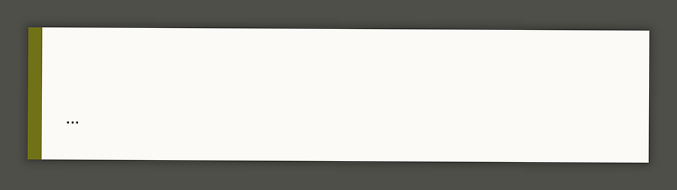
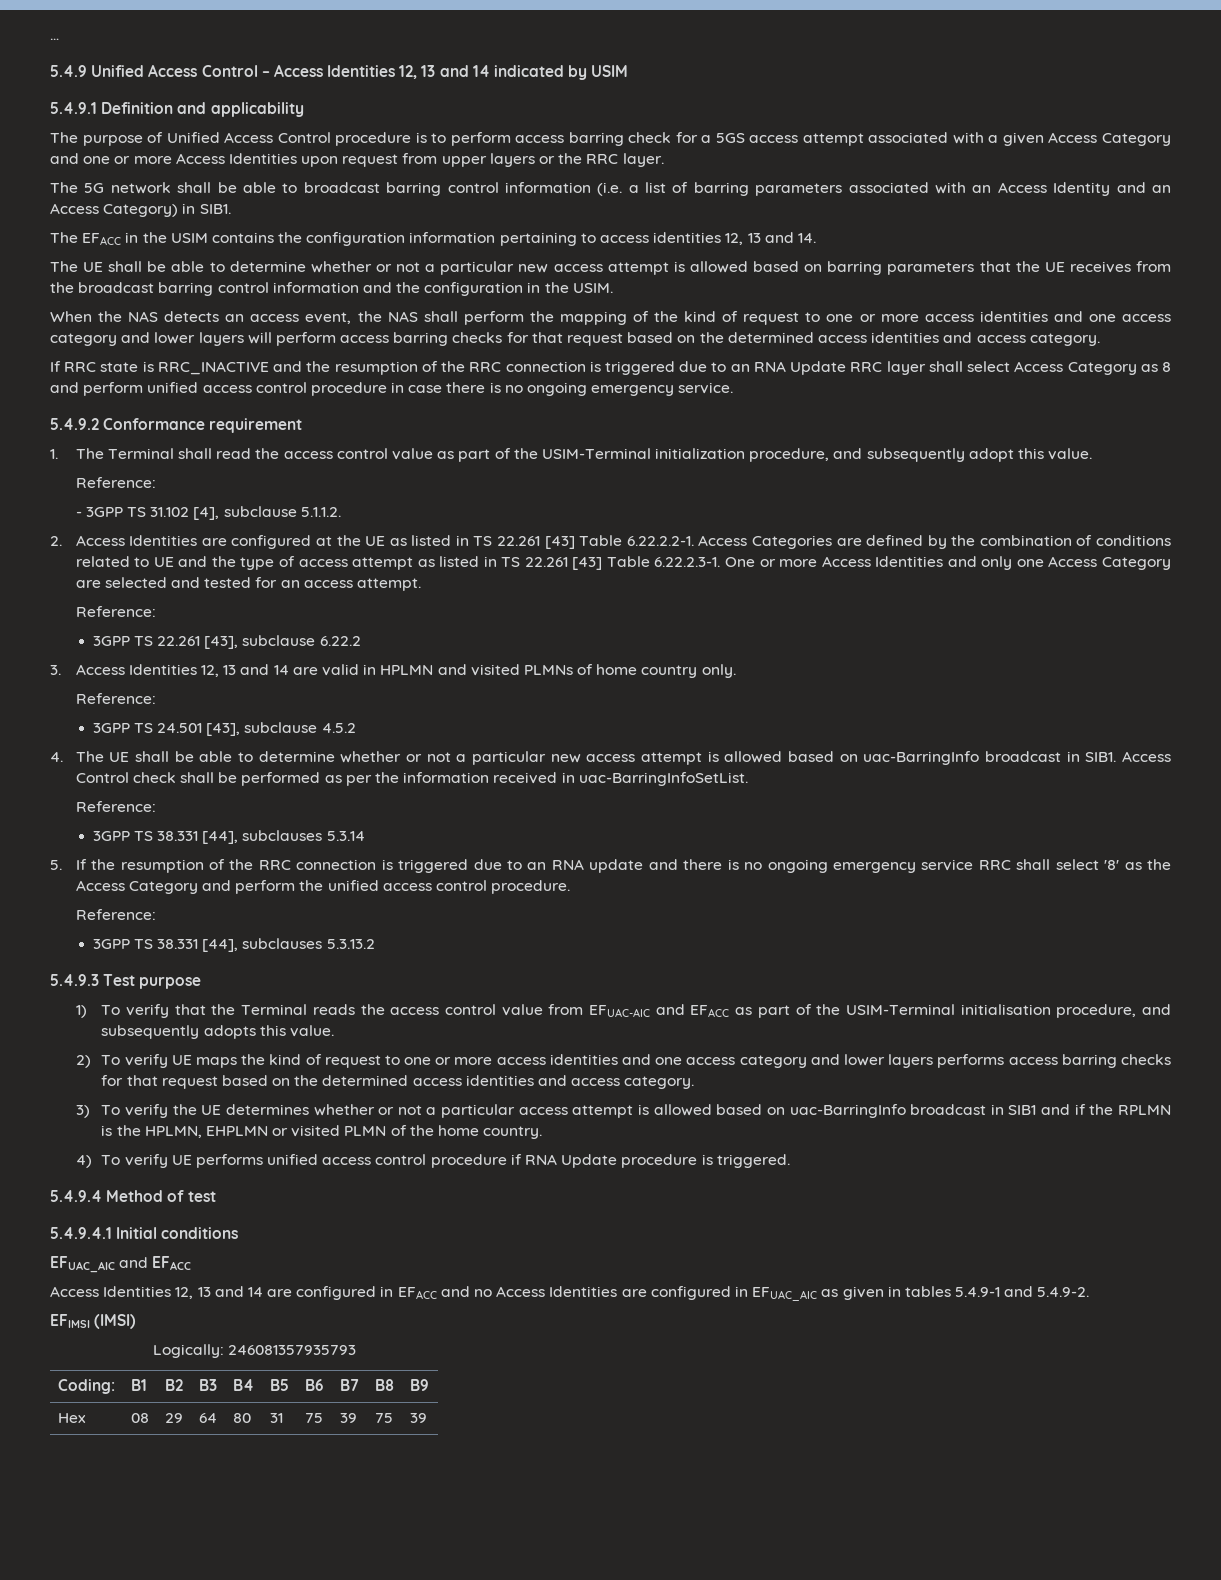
(79, 122) none -> [50,64,629,80] [50,102,304,117] [50,132,1171,146] [50,153,664,167] [50,182,1171,196] [50,203,231,217] [50,232,816,246] [50,261,1171,275] [50,282,613,296] [50,311,1172,325] [50,332,1100,346] [50,361,1172,375] [50,382,734,396] [50,418,303,433] [50,448,1093,462] [75,477,156,488] [75,506,341,520] [50,535,1172,549] [75,556,1172,570] [75,577,421,591] [75,606,156,617] [92,635,361,649] [50,664,736,678] [75,693,156,704] [92,722,356,736] [50,751,1171,765] [75,772,748,786] [75,801,156,812] [92,830,365,844] [50,859,1171,873] [75,880,571,894] [75,909,156,920] [92,938,375,952] [50,974,202,989] [75,1004,1172,1018] [101,1025,334,1039] [75,1054,1171,1068] [101,1075,695,1089] [75,1104,1172,1118] [101,1125,543,1139] [75,1154,790,1168] [50,1190,216,1202] [50,1227,239,1239] [50,1256,192,1273] [50,1286,1090,1301] [50,1314,137,1329] [152,1344,356,1358] [57,1379,115,1394] [130,1379,147,1391] [164,1379,183,1391] [198,1379,217,1391] [232,1379,254,1391] [269,1379,289,1391] [304,1379,324,1391] [339,1379,359,1391] [374,1379,394,1391] [409,1379,429,1391] [57,1413,86,1423] [130,1413,149,1423] [164,1413,183,1423] [198,1413,217,1423] [232,1413,251,1423] [269,1413,283,1423] [304,1413,323,1423] [339,1413,357,1423] [374,1413,393,1423] [409,1413,427,1423] // 5.4.9 Unified Access Control – Access Identities 12, 13 and 14 indicated by USIM // 5.4.9.1 Definition and applicability // The purpose of Unified Access Control procedure is to perform access barring check for a 5GS access attempt associated with a given Access Category and one or more Access Identities upon request from upper layers or the RRC layer. // The 5G network shall be able to broadcast barring control information (i.e. a list of barring parameters associated with an Access Identity and an Access Category) in SIB1. // The EFACC in the USIM contains the configuration information pertaining to access identities 12, 13 and 14. // The UE shall be able to determine whether or not a particular new access attempt is allowed based on barring parameters that the UE receives from the broadcast barring control information and the configuration in the USIM. // When the NAS detects an access event, the NAS shall perform the mapping of the kind of request to one or more access identities and one access category and lower layers will perform access barring checks for that request based on the determined access identities and access category. // If RRC state is RRC_INACTIVE and the resumption of the RRC connection is triggered due to an RNA Update RRC layer shall select Access Category as 8 and perform unified access control procedure in case there is no ongoing emergency service. // 5.4.9.2 Conformance requirement // 1. The Terminal shall read the access control value as part of the USIM-Terminal initialization procedure, and subsequently adopt this value. // Reference: // - 3GPP TS 31.102 [4], subclause 5.1.1.2. // 2. Access Identities are configured at the UE as listed in TS 22.261 [43] Table 6.22.2.2-1. Access Categories are defined by the combination of conditions related to UE and the type of access attempt as listed in TS 22.261 [43] Table 6.22.2.3-1. One or more Access Identities and only one Access Category are selected and tested for an access attempt. // Reference: // 3GPP TS 22.261 [43], subclause 6.22.2 // 3. Access Identities 12, 13 and 14 are valid in HPLMN and visited PLMNs of home country only. // Reference: // 3GPP TS 24.501 [43], subclause 4.5.2 // 4. The UE shall be able to determine whether or not a particular new access attempt is allowed based on uac-BarringInfo broadcast in SIB1. Access Control check shall be performed as per the information received in uac-BarringInfoSetList. // Reference: // 3GPP TS 38.331 [44], subclauses 5.3.14 // 5. If the resumption of the RRC connection is triggered due to an RNA update and there is no ongoing emergency service RRC shall select '8' as the Access Category and perform the unified access control procedure. // Reference: // 3GPP TS 38.331 [44], subclauses 5.3.13.2 // 5.4.9.3 Test purpose // 1) To verify that the Terminal reads the access control value from EFUAC-AIC and EFACC as part of the USIM-Terminal initialisation procedure, and subsequently adopts this value. // 2) To verify UE maps the kind of request to one or more access identities and one access category and lower layers performs access barring checks for that request based on the determined access identities and access category. // 3) To verify the UE determines whether or not a particular access attempt is allowed based on uac-BarringInfo broadcast in SIB1 and if the RPLMN is the HPLMN, EHPLMN or visited PLMN of the home country. // 4) To verify UE performs unified access control procedure if RNA Update procedure is triggered. // 5.4.9.4 Method of test // 5.4.9.4.1 Initial conditions // EFUAC_AIC and EFACC // Access Identities 12, 13 and 14 are configured in EFACC and no Access Identities are configured in EFUAC_AIC as given in tables 5.4.9-1 and 5.4.9-2. // EFIMSI (IMSI) // Logically: 246081357935793 // Coding: | B1 | B2 | B3 | B4 | B5 | B6 | B7 | B8 | B9 // Hex | 08 | 29 | 64 | 80 | 31 | 75 | 39 | 75 | 39

